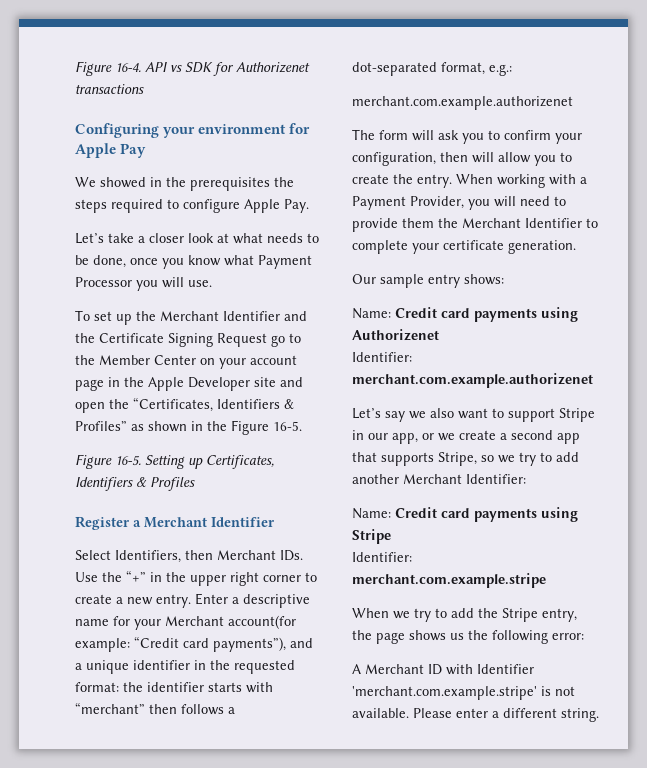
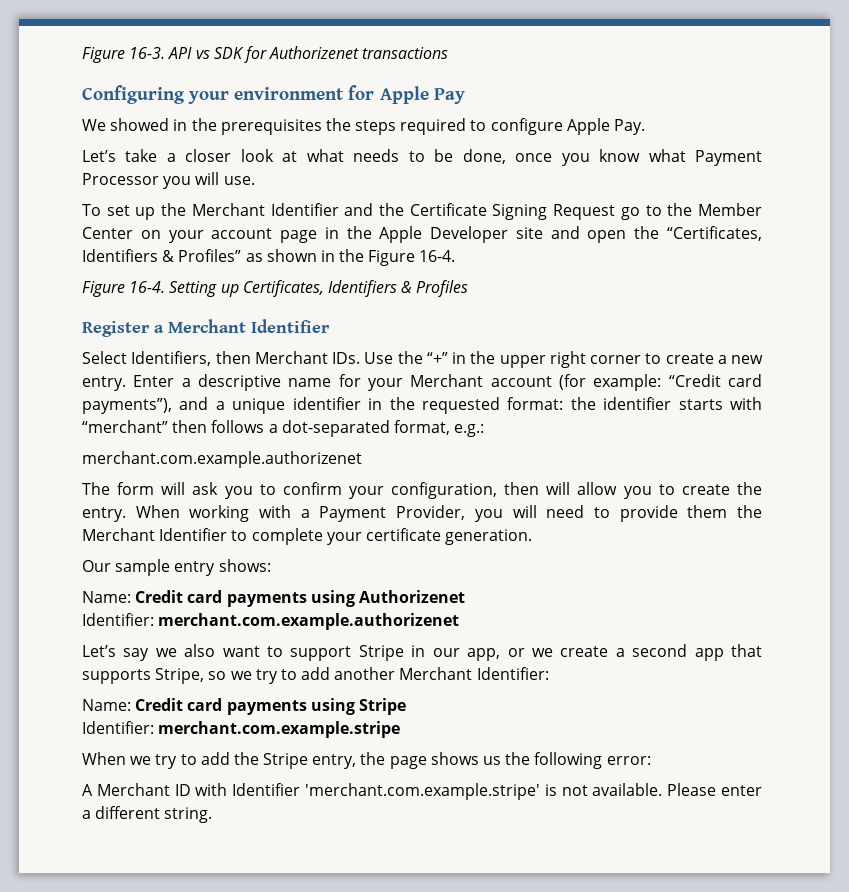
[75,61,141,76] Figure 16-4. -> [82,47,166,63] Figure 16-3.
[273,421,302,431] [75,454,141,469] 16-5. // Figure 16-5. -> [419,250,456,262] [82,281,166,297] 16-4. // Figure 16-4.
[228,615,296,629] account(for -> [490,374,586,390] account (for

